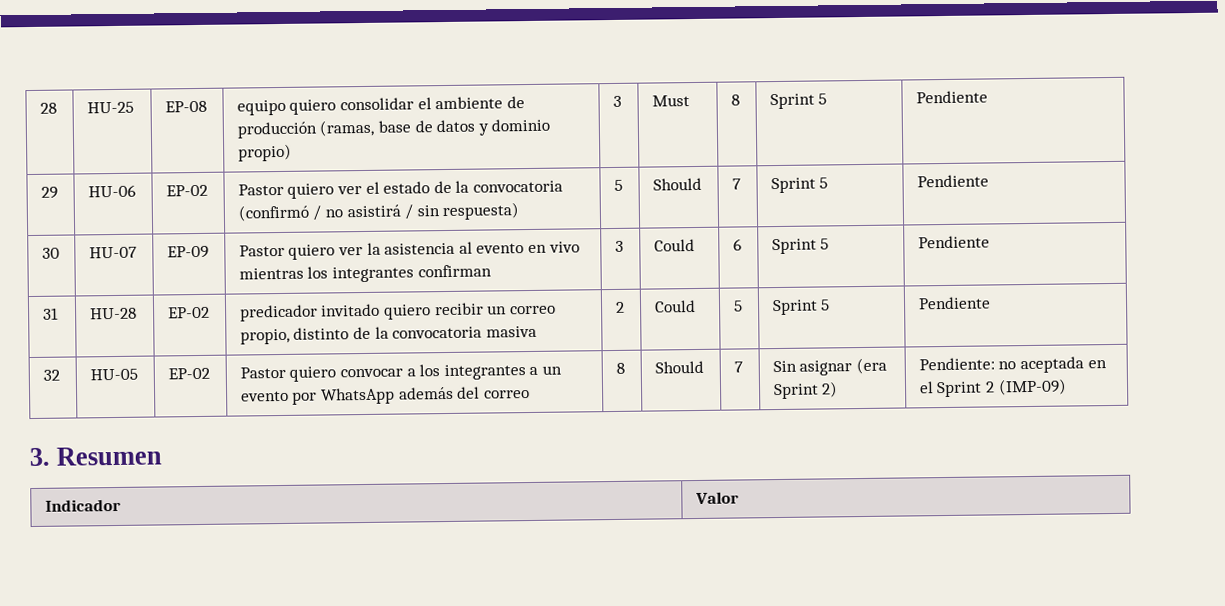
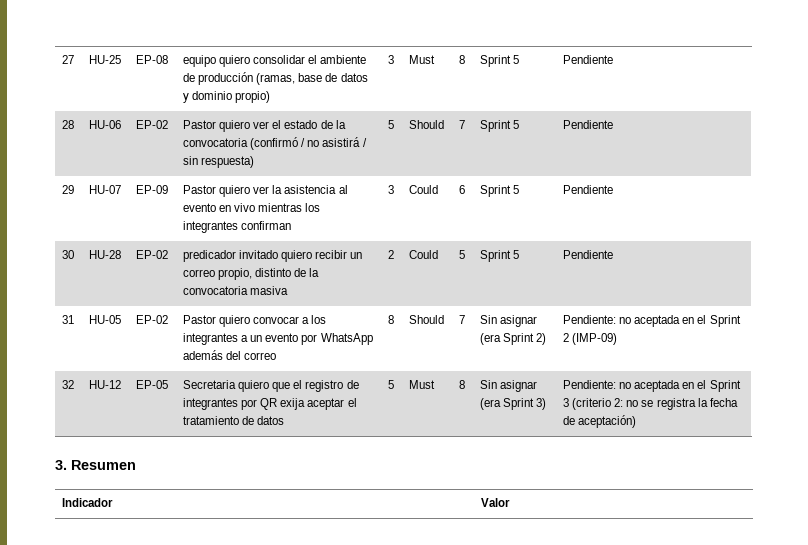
[39,102,57,114] 28 -> [62,55,75,64] 27
[40,186,58,199] 29 -> [62,120,75,129] 28
[41,247,60,259] 30 -> [62,185,75,194] 29
[42,307,59,320] 31 -> [62,250,75,259] 30
[42,369,60,381] 32 -> [62,315,75,324] 31
(1067, 387) none -> [62,380,75,389] [89,380,122,389] [136,380,169,389] [183,380,359,392] [183,398,357,410] [183,416,285,425] [388,380,395,389] [409,380,436,389] [459,380,466,389] [480,380,538,392] [480,398,547,410] [563,380,741,392] [563,398,738,410] [563,415,637,428] // 32 | HU-12 | EP-05 | Secretaria quiero que el registro de integrantes por QR exija aceptar el tratamiento de datos | 5 | Must | 8 | Sin asignar (era Sprint 3) | Pendiente: no aceptada en el Sprint 3 (criterio 2: no se registra la fecha de aceptación)

